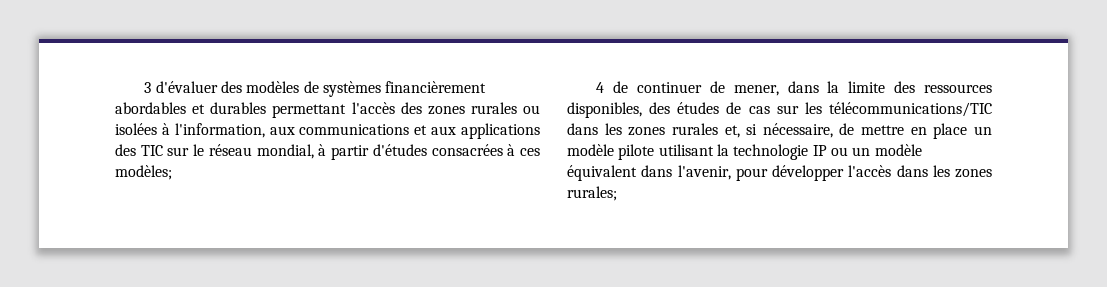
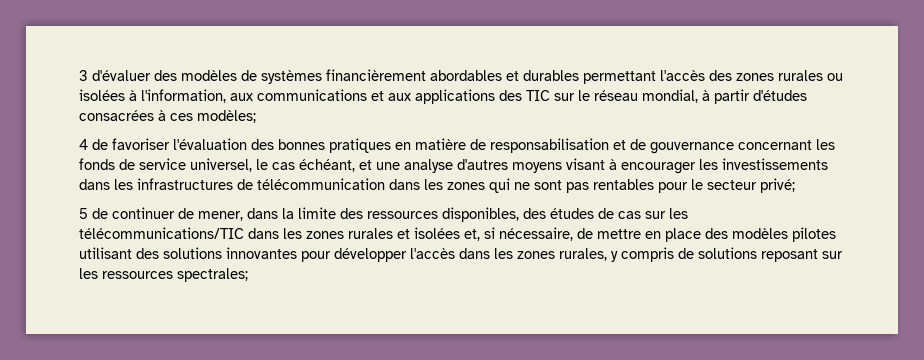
(629, 87) none -> [112,138,835,154] [79,158,828,174] [79,178,795,193] [79,208,108,219] favoriser l'évaluation des bonnes pratiques en matière de responsabilisation et de gouvernance concernant les fonds de service universel, le cas échéant, et une analyse d'autres moyens visant à encourager les investissements dans les infrastructures de télécommunication dans les zones qui ne sont pas rentables pour le secteur privé; // 5 de
(718, 129) none -> [397,227,460,239] et isolées
[974,126,992,135] [567,144,922,160] [567,165,731,181] un modèle pilote utilisant la technologie IP ou un modèle équivalent dans l'avenir, -> [705,227,836,242] [79,247,297,259] des modèles pilotes utilisant des solutions innovantes
[567,186,617,201] rurales; -> [559,247,843,262] [79,268,248,282] rurales, y compris de solutions reposant sur les ressources spectrales;

